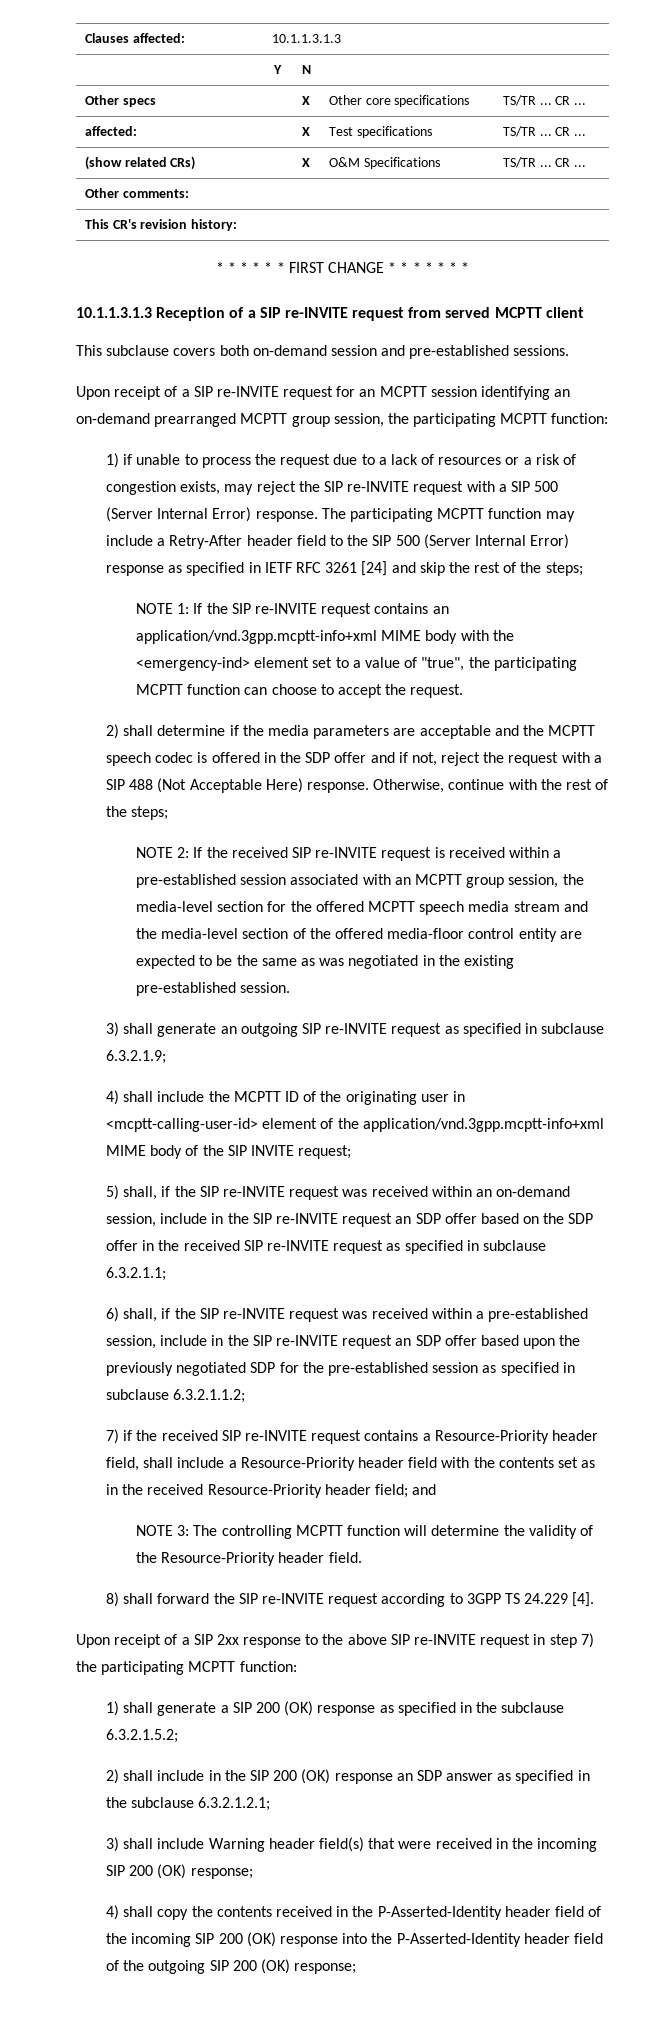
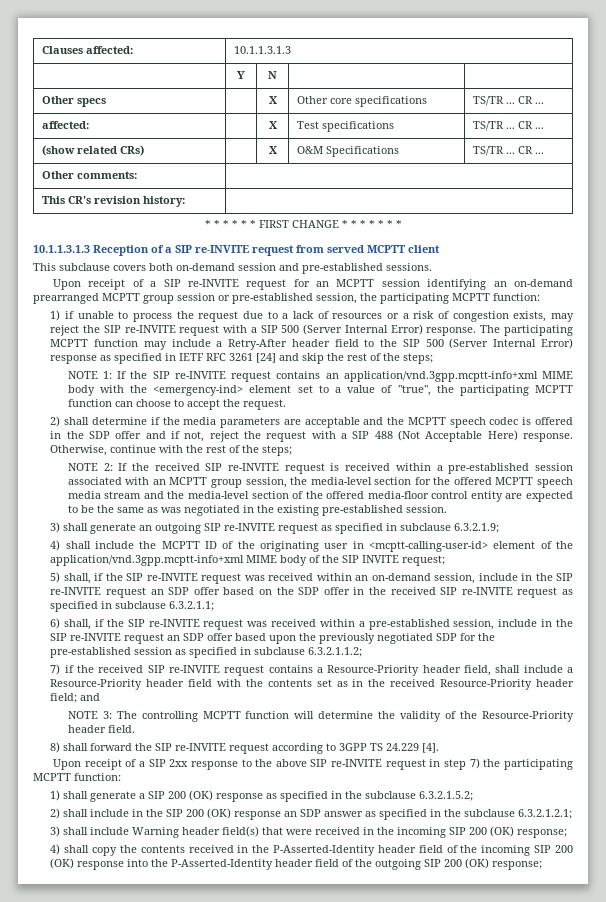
(330, 421) none -> [177,293,313,304] session or pre-established

